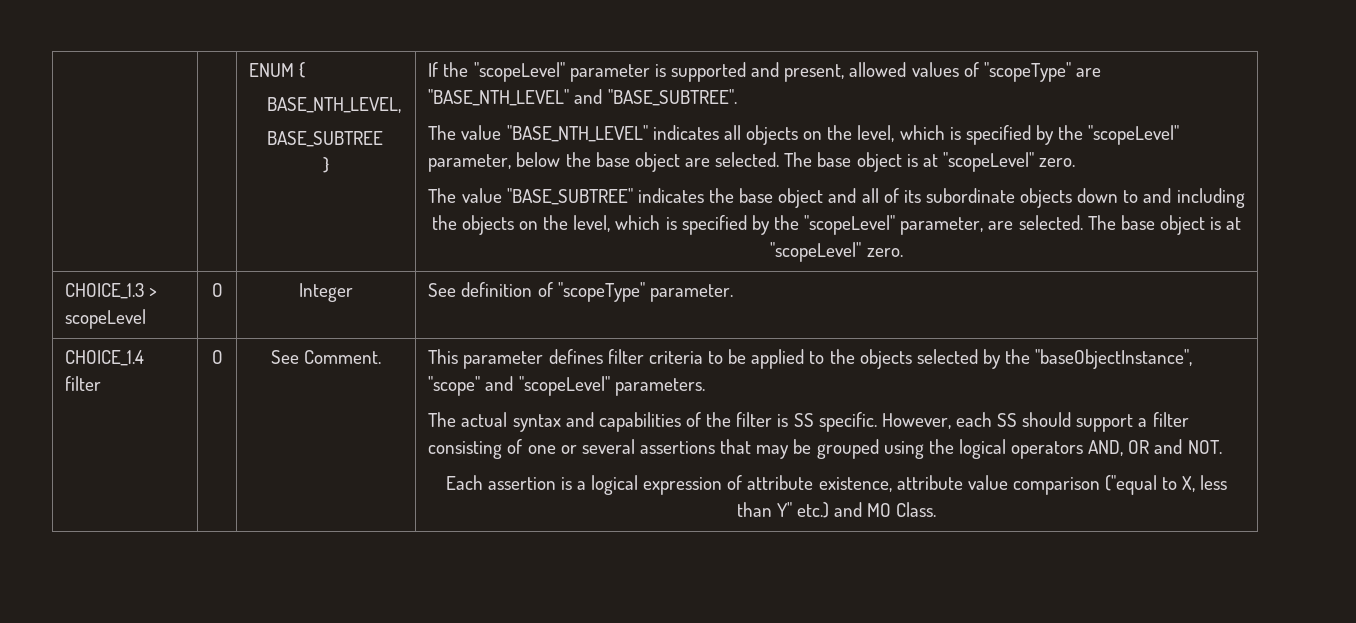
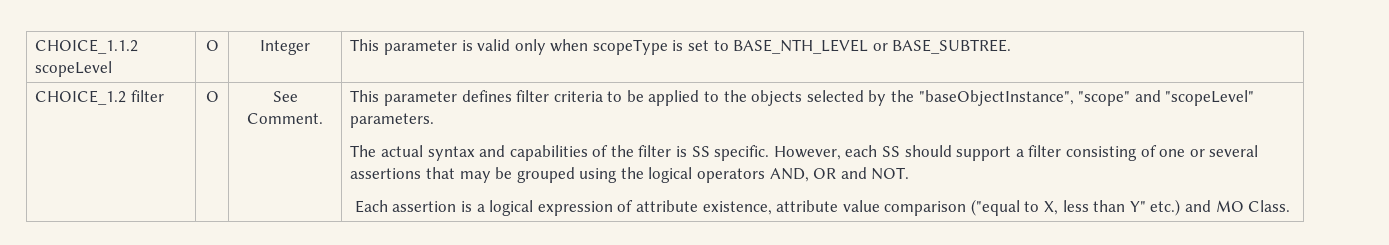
[249,62,306,78] [267,97,402,113] [267,131,384,147] [323,157,329,173] [428,62,1101,82] [428,89,737,106] [428,125,1180,145] [428,152,1076,172] [428,188,1245,208] [431,215,1242,235] [770,242,903,262] [65,283,158,299] [65,309,147,329] [211,283,223,297] [299,283,353,302] [428,282,733,302] [65,350,145,366] | | ENUM { // BASE_NTH_LEVEL, // BASE_SUBTREE // } | If the "scopeLevel" parameter is supported and present, allowed values of "scopeType" are "BASE_NTH_LEVEL" and "BASE_SUBTREE". // The value "BASE_NTH_LEVEL" indicates all objects on the level, which is specified by the "scopeLevel" parameter, below the base object are selected. The base object is at "scopeLevel" zero. // The value "BASE_SUBTREE" indicates the base object and all of its subordinate objects down to and including the objects on the level, which is specified by the "scopeLevel" parameter, are selected. The base object is at "scopeLevel" zero. // CHOICE_1.3 > scopeLevel | O | Integer | See definition of "scopeType" parameter. // CHOICE_1.4 -> [35,39,139,54] [35,61,113,77] [205,40,219,51] [260,40,310,55] [350,39,1012,55] [35,90,127,105] CHOICE_1.1.2 scopeLevel | O | Integer | This parameter is valid only when scopeType is set to BASE_NTH_LEVEL or BASE_SUBTREE. // CHOICE_1.2

